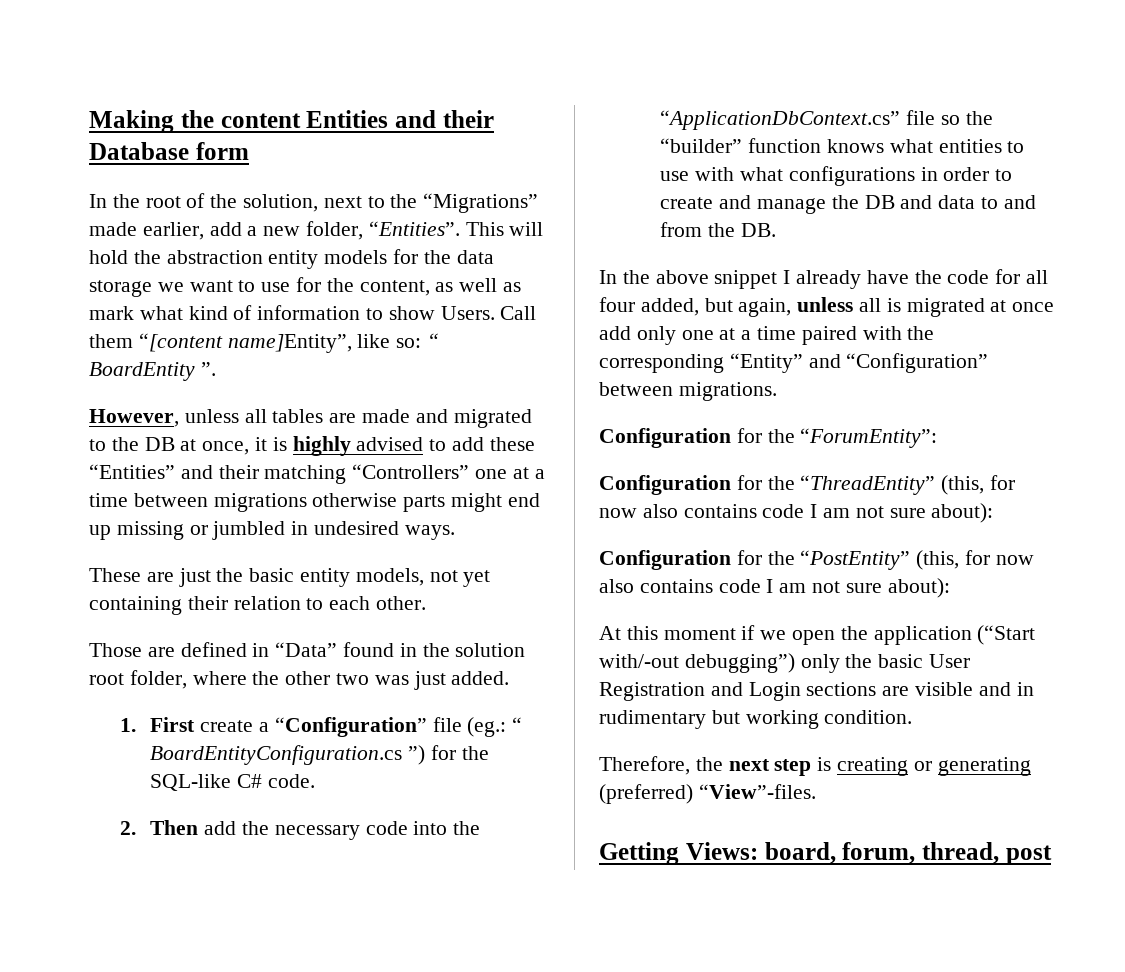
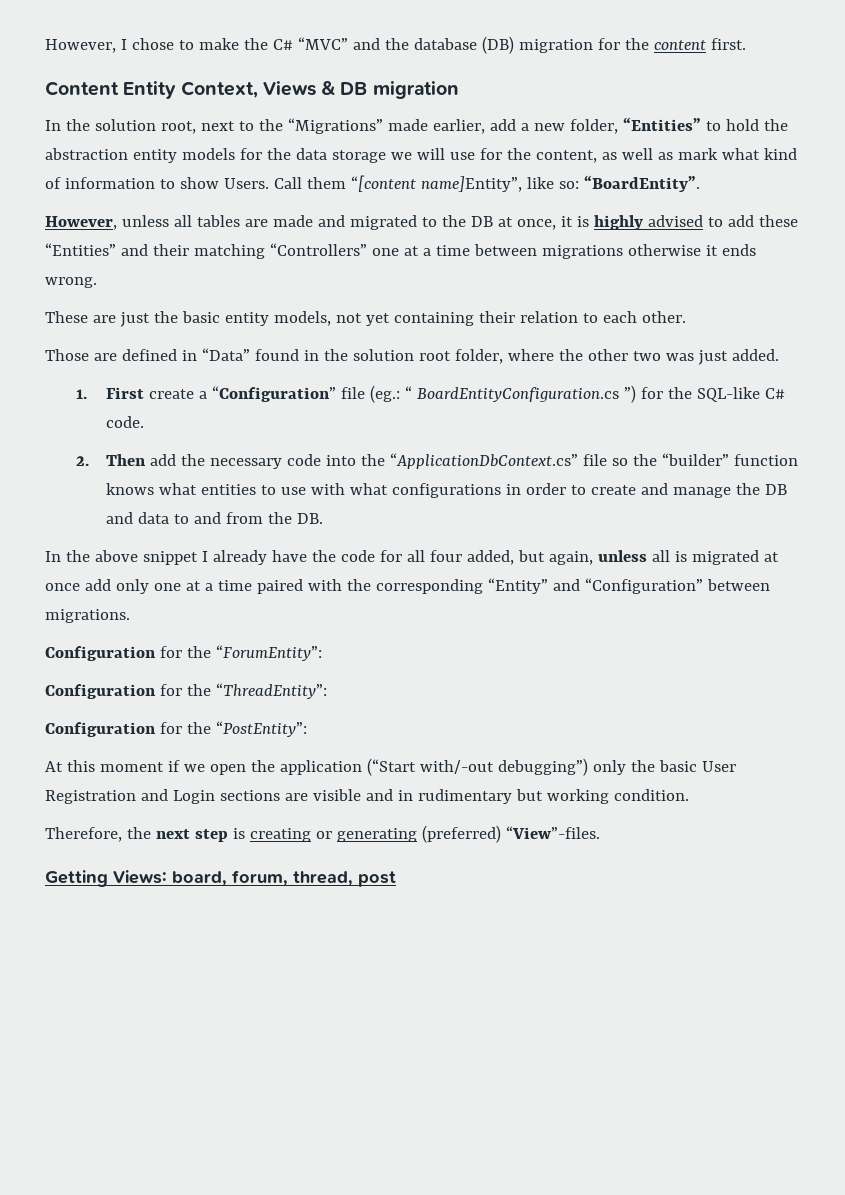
[89,110,494,133] [89,142,249,160] [89,193,319,212] Making the content Entities and their Database form // In the root of the solution, -> [45,36,746,54] [45,81,459,99] [45,119,196,134] However, I chose to make the C# “MVC” and the database (DB) migration for the content first. // Content Entity Context, Views & DB migration // In the solution root,
[368,221,544,236] “Entities”. This will -> [622,117,721,131] “Entities” to
[189,280,256,292] want to -> [416,148,445,160] will
[427,333,440,348] [89,362,216,381] “ BoardEntity ”. -> [583,175,700,192] “BoardEntity”.
[403,493,540,512] [89,521,455,540] parts might end up missing or jumbled in undesired ways. -> [705,244,756,256] [45,277,97,288] it ends wrong.
[800,475,1016,495] [599,503,994,523] [599,550,1034,570] [599,578,950,598] “ThreadEntity” (this, for now also contains code I am not sure about): // Configuration for the “PostEntity” (this, for now also contains code I am not sure about): -> [215,683,327,699] [45,721,307,737] “ThreadEntity”: // Configuration for the “PostEntity”:

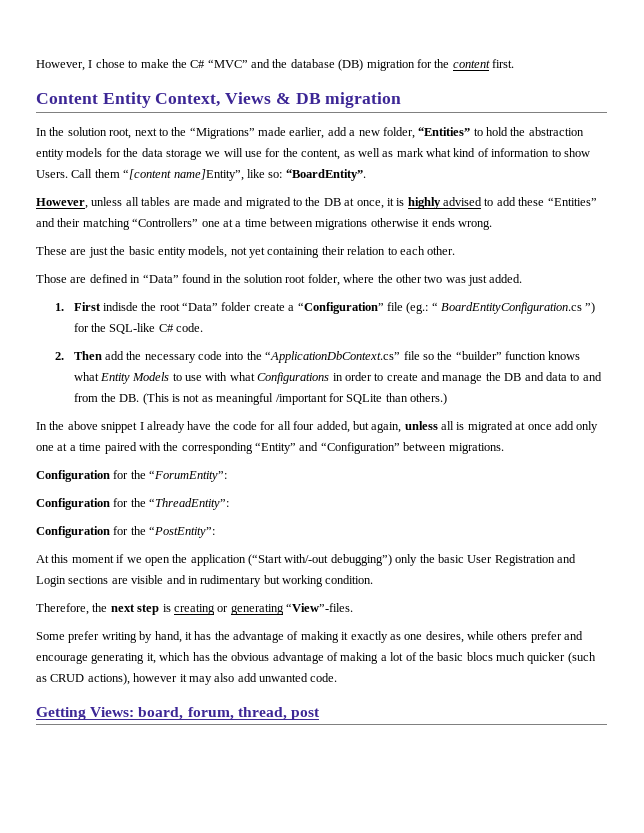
(145, 393) none -> [102,302,252,311] indisde the root “Data” folder
[201,484,257,495] entities -> [99,372,170,384] Entity Models
[392,483,502,498] configurations -> [257,372,330,384] Configurations
(324, 518) none -> [142,393,448,405] (This is not as meaningful /important for SQLite than others.)
[421,825,501,843] (preferred) -> (284, 609) none
(600, 832) none -> [36,631,584,643] [36,652,596,664] [36,673,338,685] // Some prefer writing by hand, it has the advantage of making it exactly as one desires, while others prefer and encourage generating it, which has the obvious advantage of making a lot of the basic blocs much quicker (such as CRUD actions), however it may also add unwanted code.

